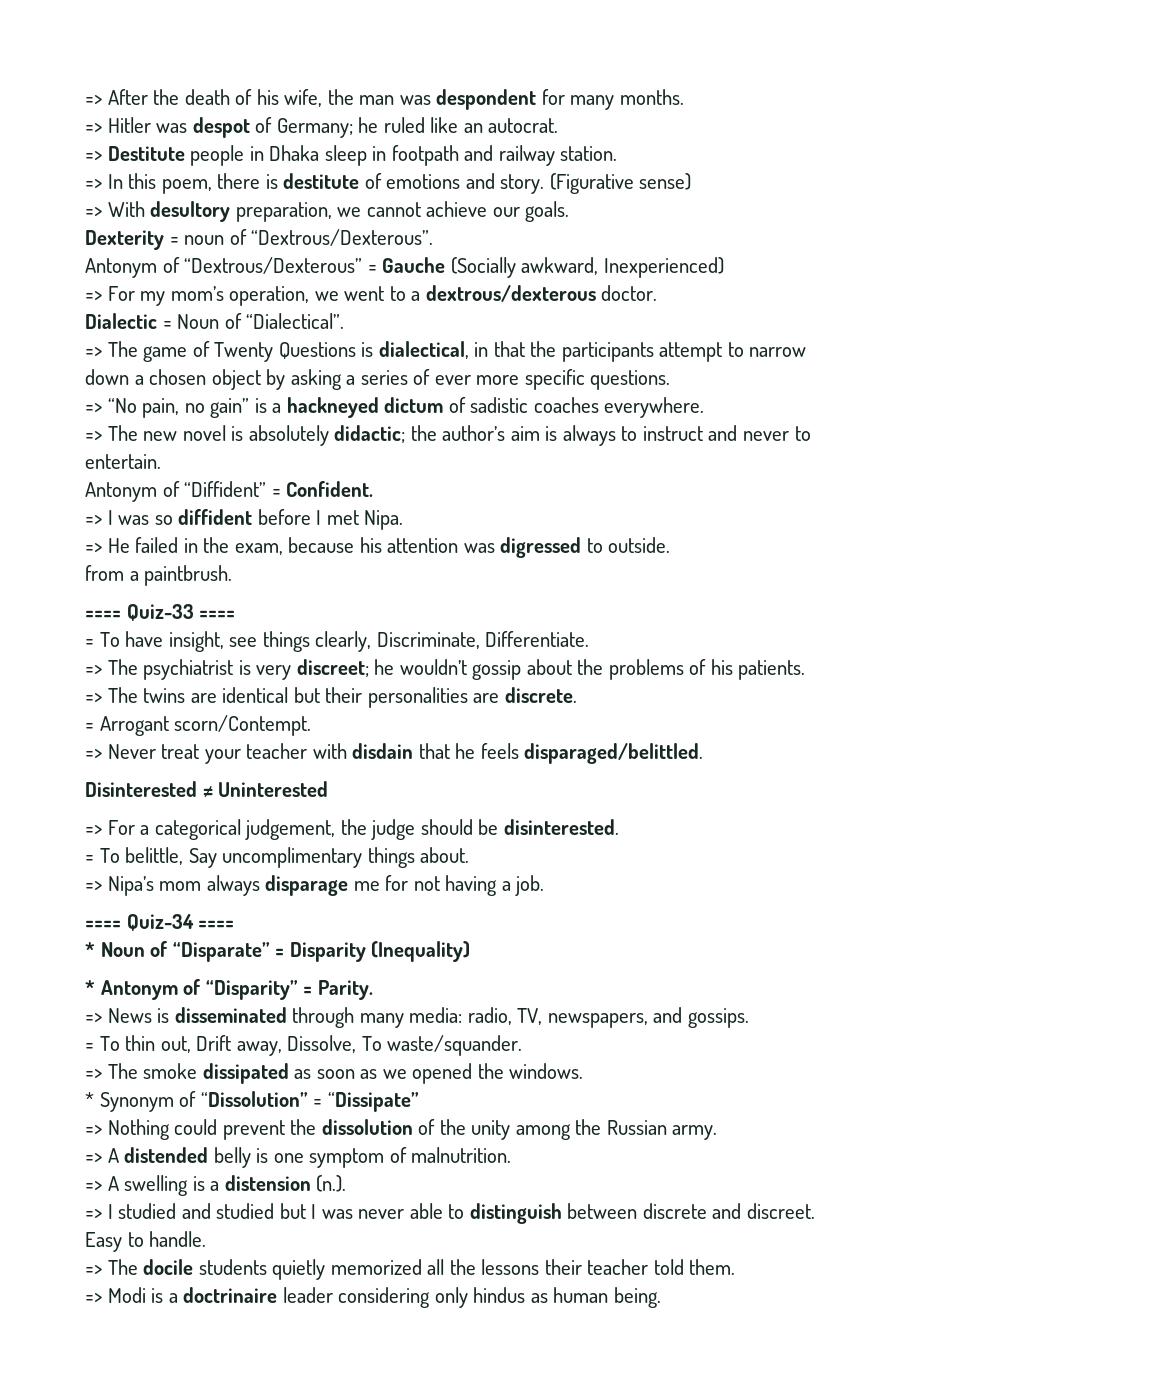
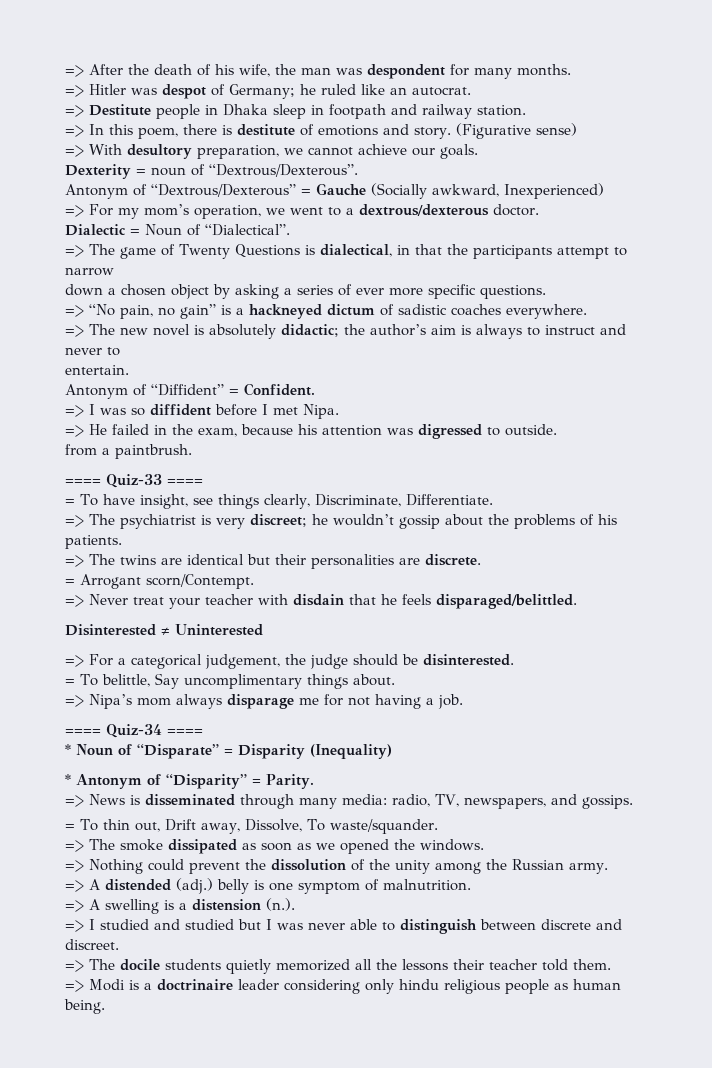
[85,1091,419,1112] // * Synonym of “Dissolution” = “Dissipate” -> (484, 845) none
(209, 1155) none -> [176,878,213,894] (adj.)
[85,1231,207,1252] // Easy to handle. -> (119, 944) none
[473,1287,526,1303] hindus -> [399,979,549,994] hindu religious people

